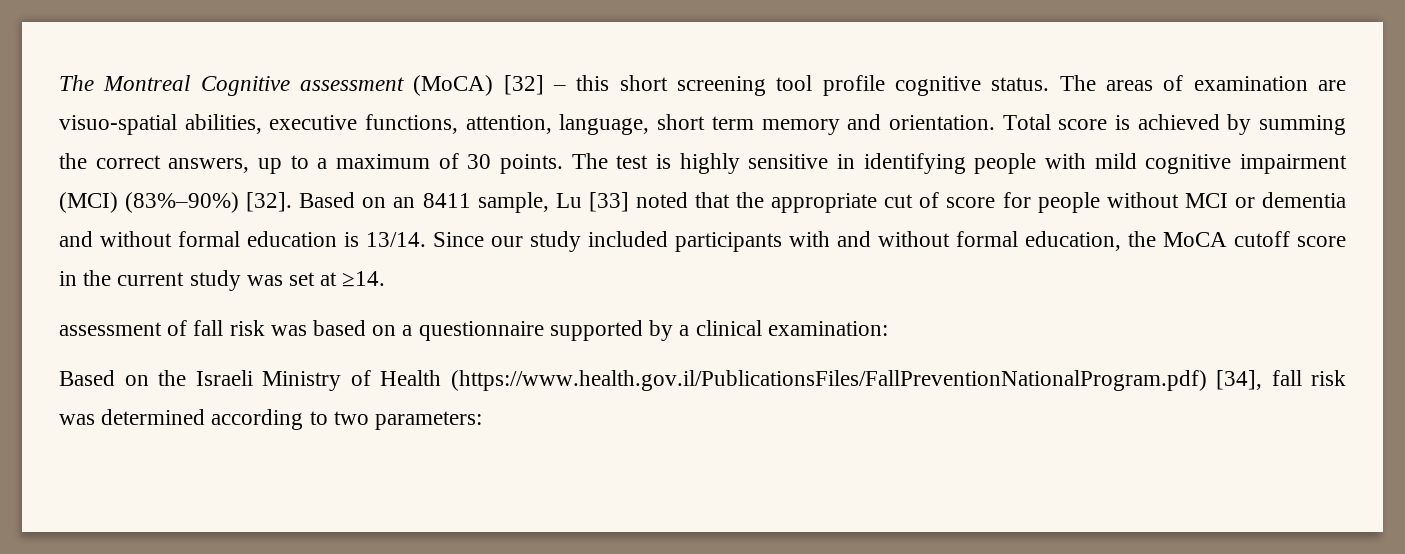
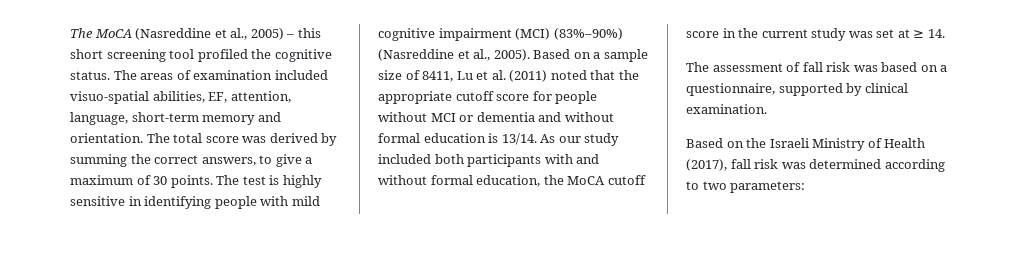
[59,75,544,96] The Montreal Cognitive assessment (MoCA) [32] -> [70,28,284,40] The MoCA (Nasreddine et al., 2005)
[822,75,885,96] profile -> [197,49,272,62] profiled the
[1318,80,1346,91] are -> [274,70,328,80] included
[269,114,1220,135] executive functions, attention, language, short term memory and orientation. Total score is achieved -> [208,91,291,103] [70,112,281,125] [70,133,318,143] EF, attention, language, short-term memory and orientation. The total score was derived
[258,155,309,174] up to -> [259,154,302,167] to give
[246,192,629,213] [32]. Based on an 8411 sample, Lu [33] -> [378,49,648,62] [378,70,548,82] (Nasreddine et al., 2005). Based on a sample size of 8411, Lu et al. (2011)
[884,192,940,208] cut of -> [455,91,494,101] cutoff
[433,232,484,247] Since -> [540,134,556,143] As
(668, 239) none -> [434,154,464,164] both
[342,271,386,287] ≥14. // -> [913,29,945,38] [686,62,709,72] ≥ 14. // The
[418,321,544,341] questionnaire -> [686,83,775,96] questionnaire,
[679,320,888,336] a clinical examination: -> [864,83,908,93] [686,104,767,114] clinical examination.
[450,370,1262,391] (https://www.health.gov.il/PublicationsFiles/FallPreventionNationalProgram.pdf) [34], -> [686,159,727,171] (2017),

